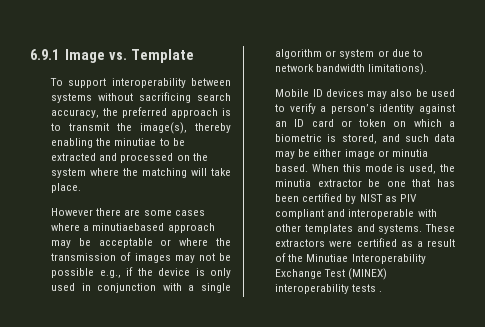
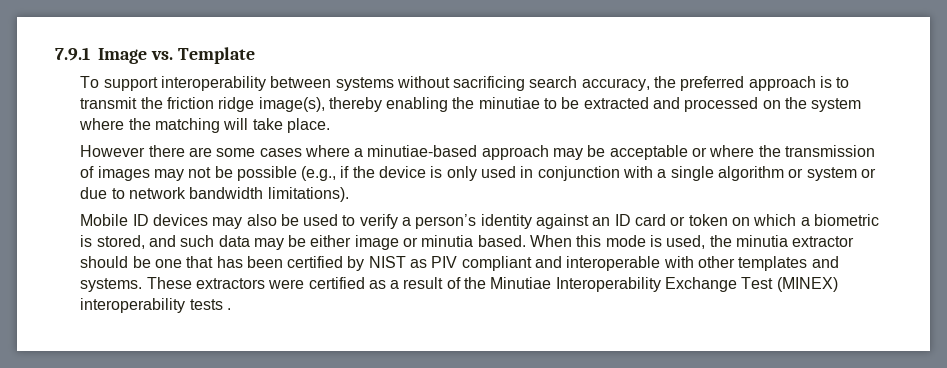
[30,49,59,60] 6.9.1 -> [55,47,90,61] 7.9.1
(133, 127) none -> [166,97,255,112] friction ridge
[92,223,165,231] minutiaebased -> [367,145,478,157] minutiae-based
[99,270,121,278] e.g., -> [301,166,337,181] (e.g.,
(362, 183) none -> [80,256,129,268] should

